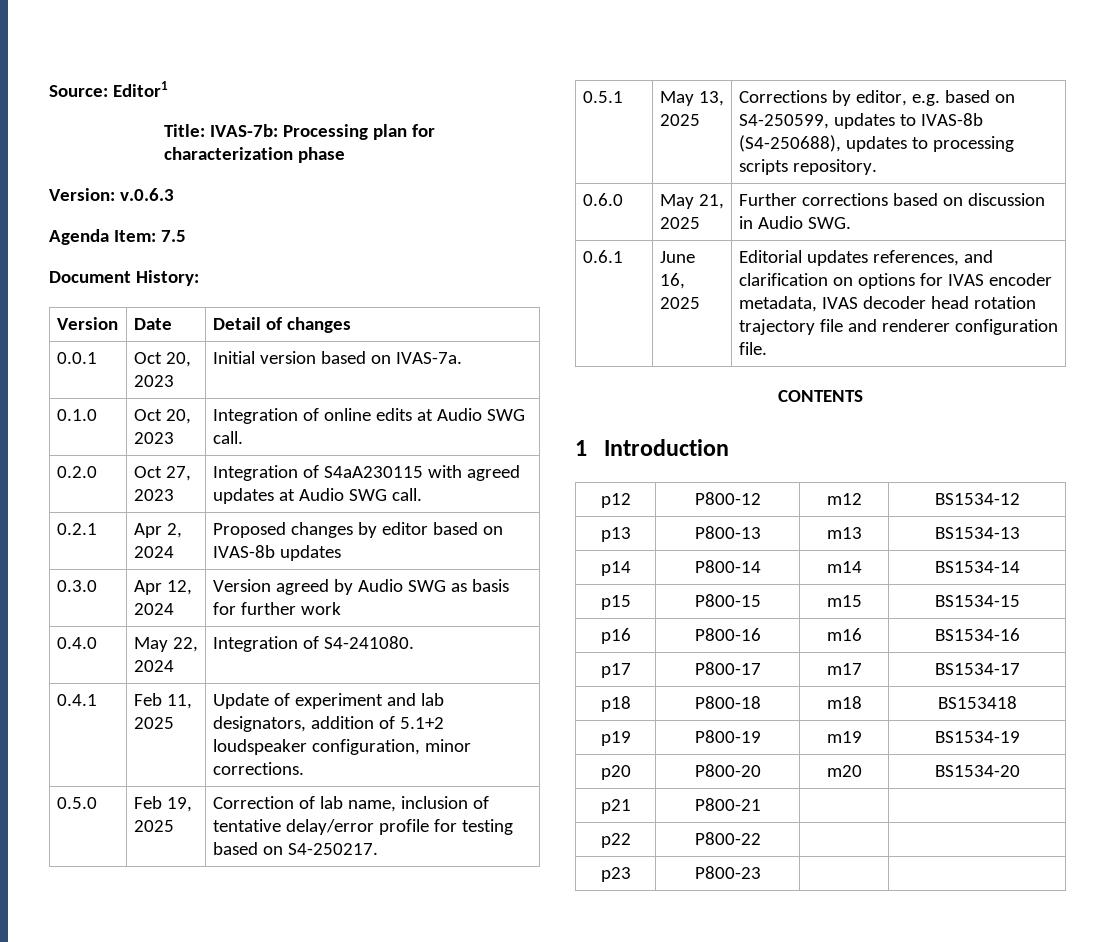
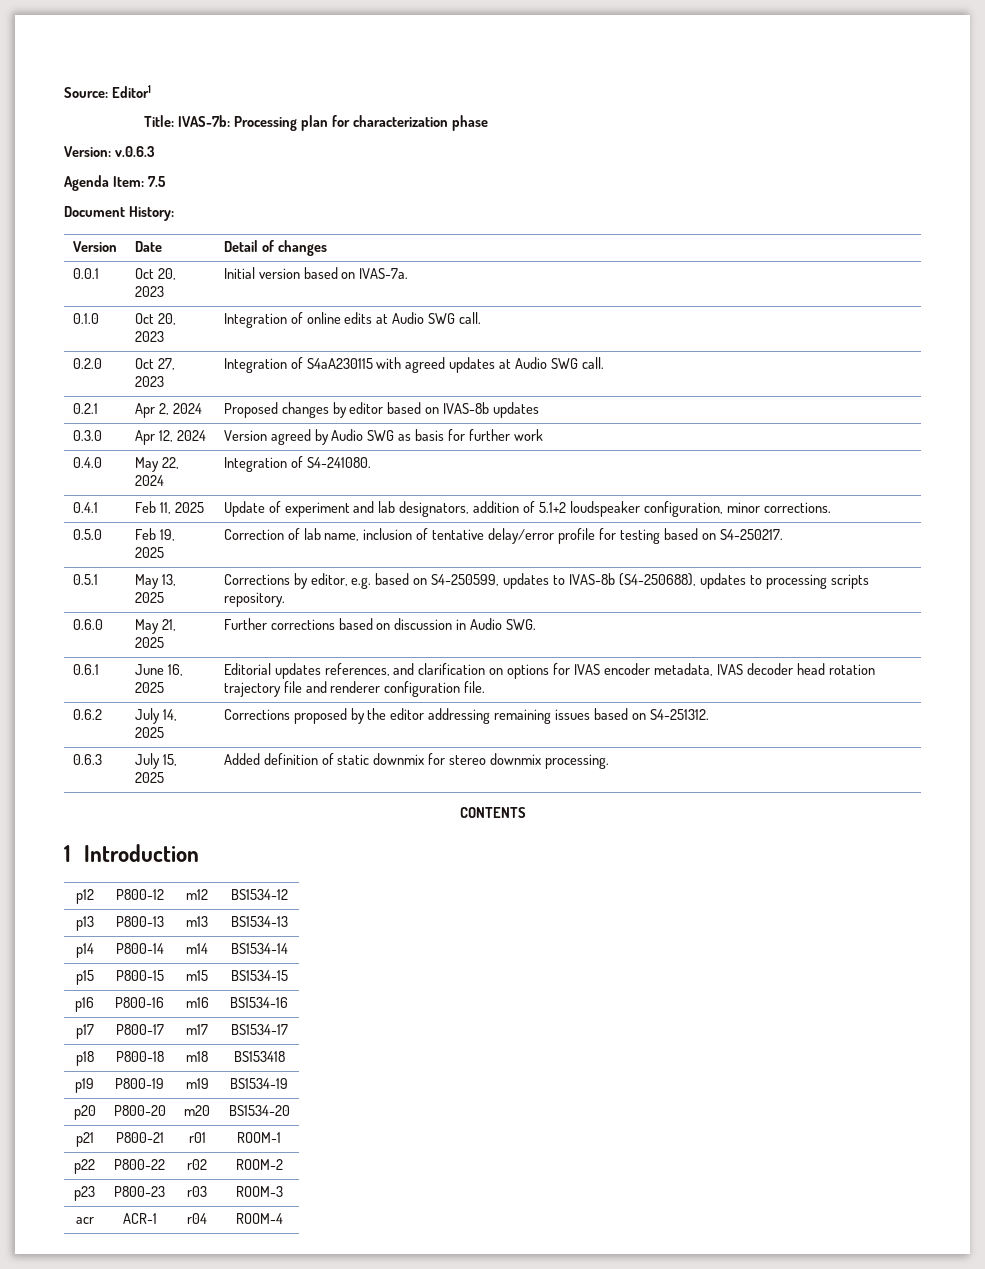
(767, 348) none -> [72,709,102,720] [134,708,177,724] [134,727,164,738] [223,708,709,724] [72,754,102,765] [134,753,177,769] [134,772,164,783] [223,753,610,769] // 0.6.2 | July 14, 2025 | Corrections proposed by the editor addressing remaining issues based on S4-251312. // 0.6.3 | July 15, 2025 | Added definition of static downmix for stereo downmix processing.
(761, 804) | -> [188,1132,206,1143] [237,1132,281,1143] r01 | ROOM-1
(761, 838) | -> [187,1159,207,1170] [235,1159,283,1170] r02 | ROOM-2
(761, 872) | -> [187,1186,207,1197] [235,1186,283,1197] [75,1217,94,1224] [122,1213,157,1224] [187,1213,207,1224] [235,1213,283,1224] r03 | ROOM-3 // acr | ACR-1 | r04 | ROOM-4

